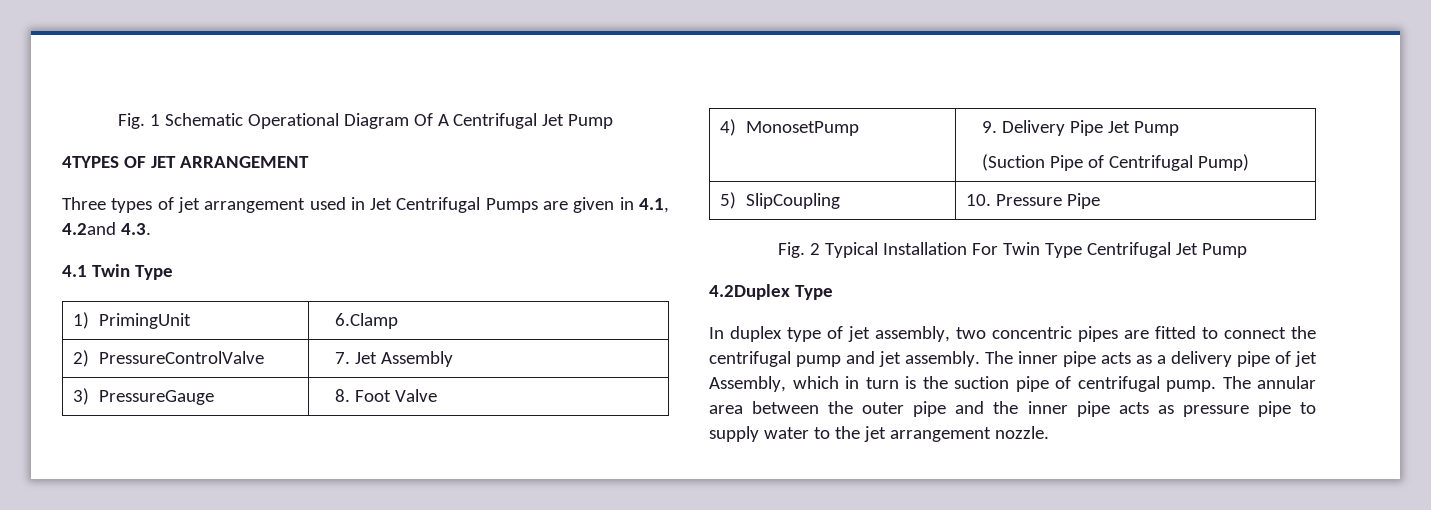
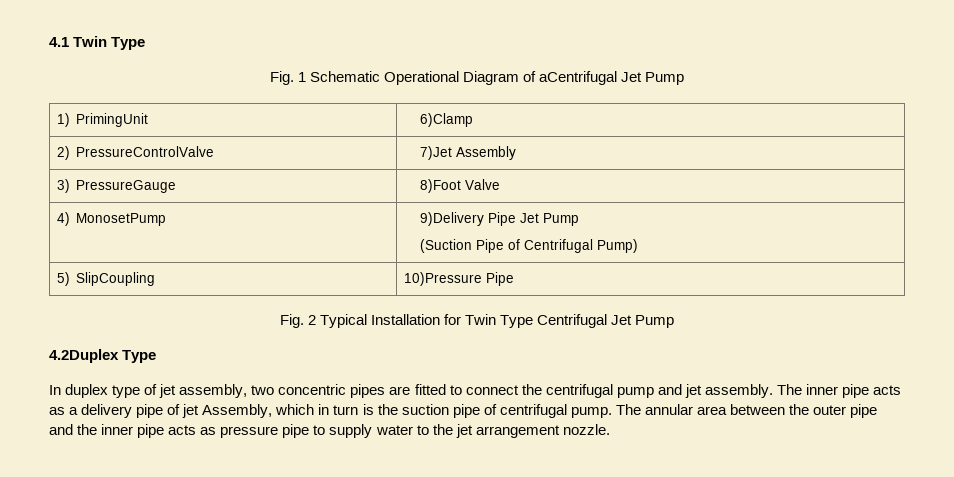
(117, 121) none -> [49,36,146,50] 4.1 Twin Type //
[413,113,614,129] [62,156,309,168] [62,197,669,213] [62,222,151,235] [62,264,173,280] Of A Centrifugal Jet Pump // 4TYPES OF JET ARRANGEMENT // Three types of jet arrangement used in Jet Centrifugal Pumps are given in 4.1, 4.2and 4.3. // 4.1 Twin Type -> [523,71,685,85] of aCentrifugal Jet Pump
[334,313,398,329] 6.Clamp -> [420,113,474,127] 6)Clamp
[334,352,377,364] 7. Jet -> [420,146,453,160] 7)Jet
[334,389,391,402] 8. Foot -> [420,179,462,193] 8)Foot
[981,120,1065,136] 9. Delivery -> [420,212,485,226] 9)Delivery
[966,194,1063,206] 10. Pressure -> [403,272,482,286] 10)Pressure
[972,243,999,255] For -> [443,314,461,325] for

